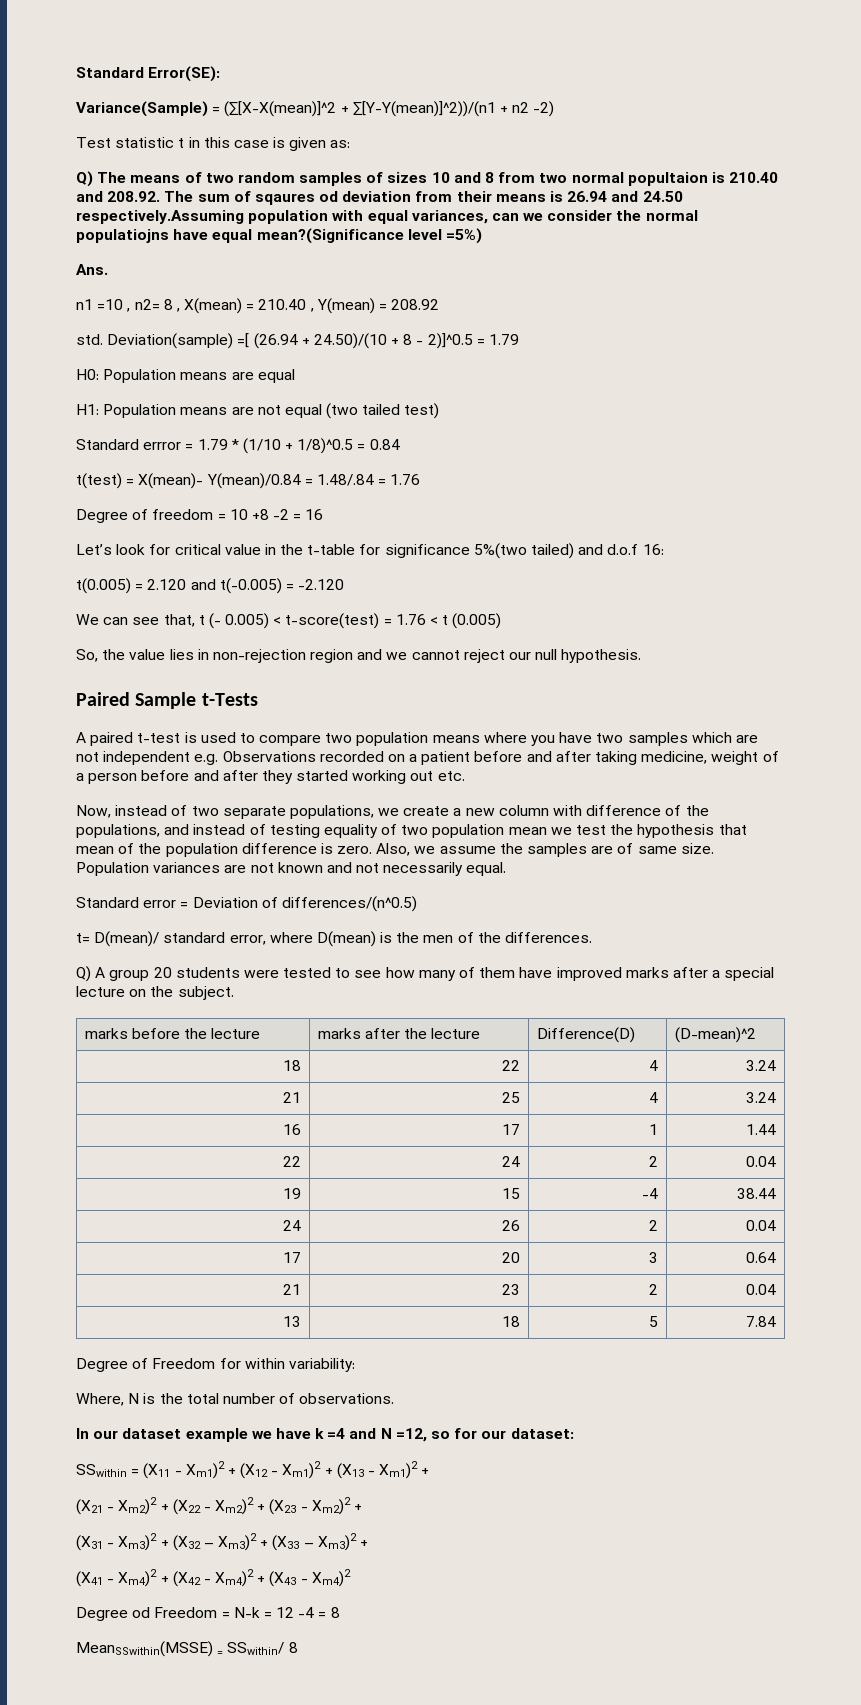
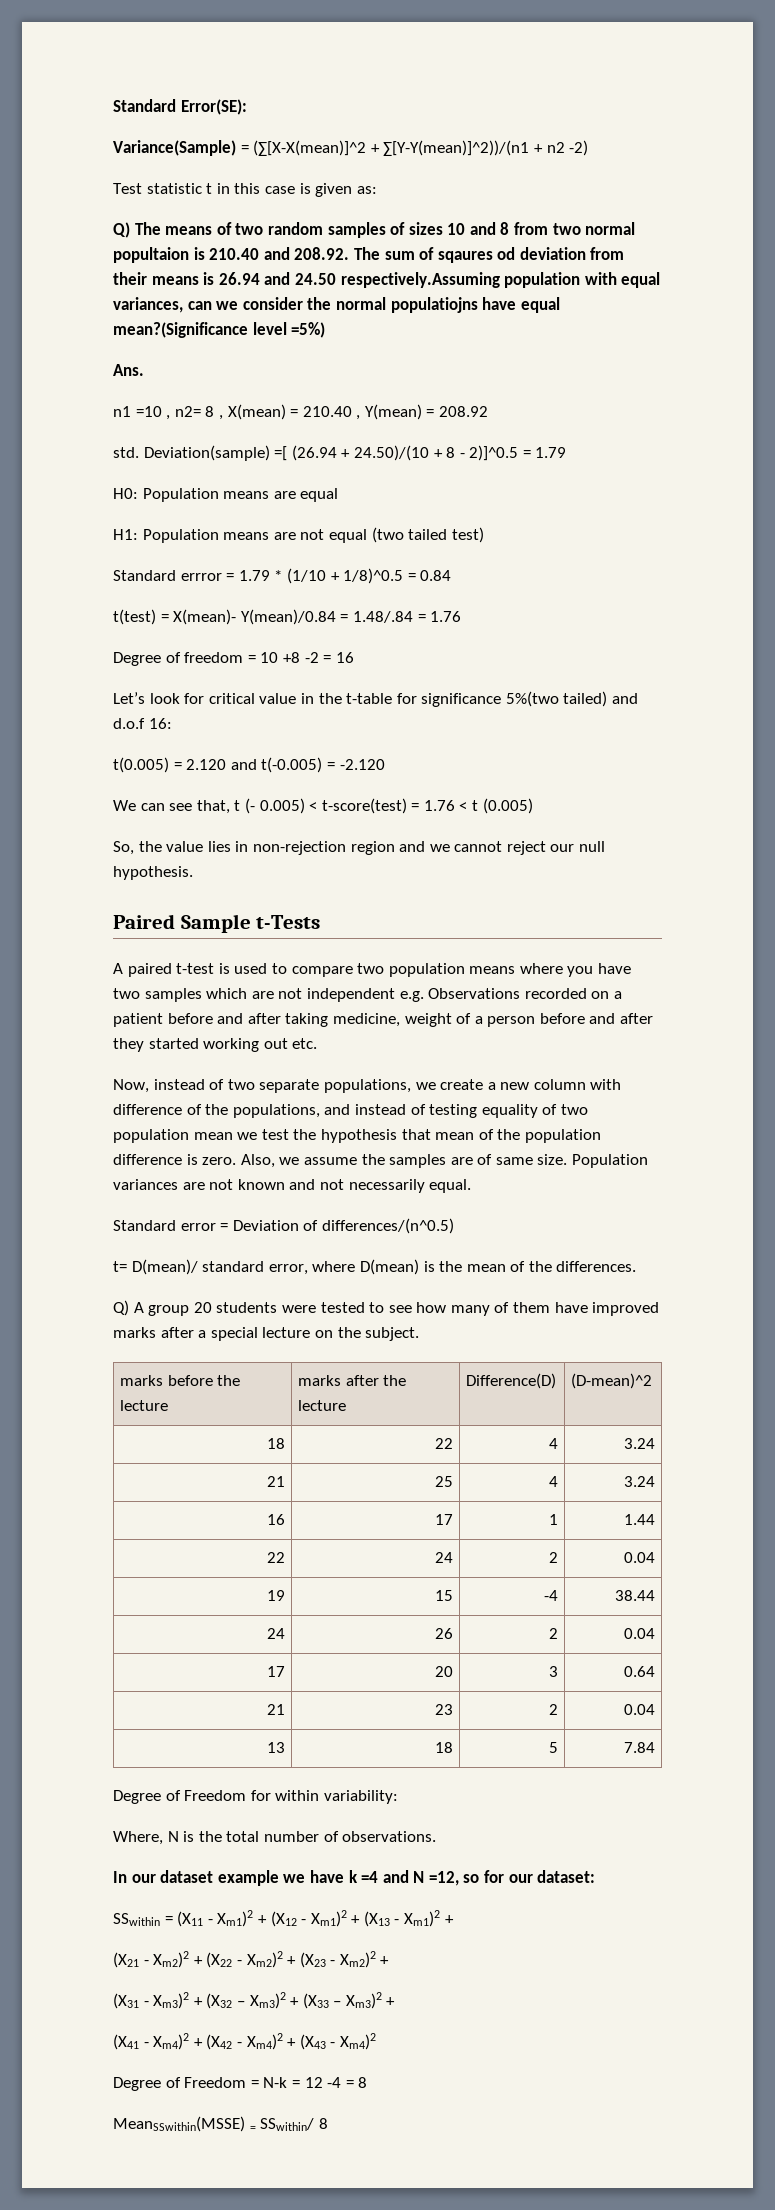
[423,935,454,943] men -> [466,1264,506,1272] mean
[132,1607,151,1618] od -> [165,2077,181,2088] of

